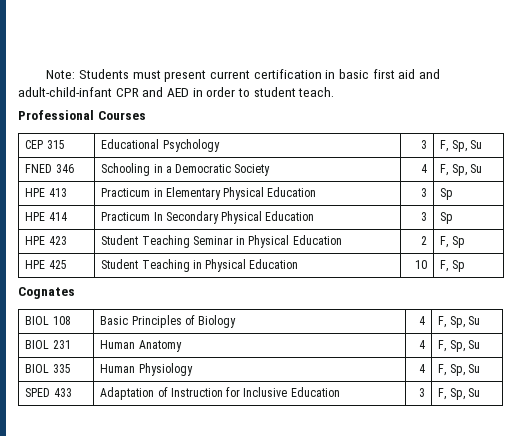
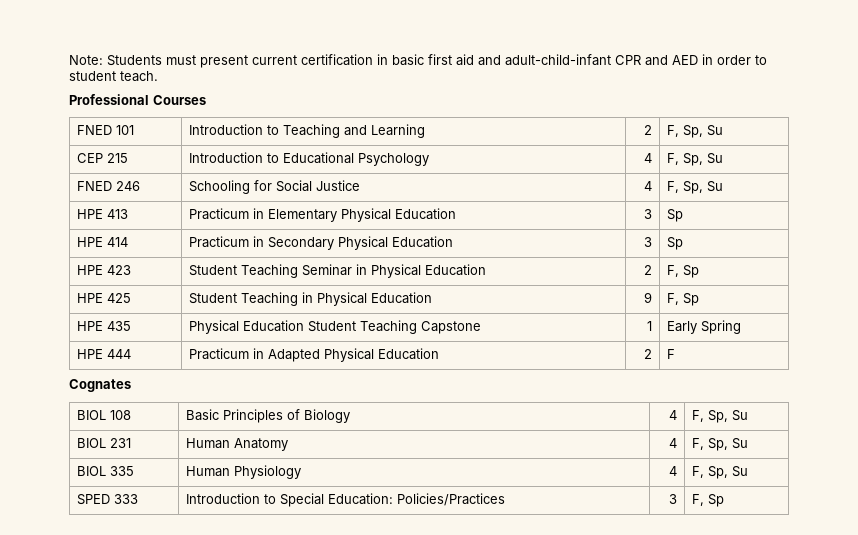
[25,140,65,149] CEP 315 | -> [76,125,134,135] [188,124,425,138] [644,125,653,135] [666,125,723,138] [76,153,128,163] [188,152,279,163] FNED 101 | Introduction to Teaching and Learning | 2 | F, Sp, Su // CEP 215 | Introduction to
[420,140,427,149] 3 -> [644,153,653,163] 4
[55,164,74,173] 346 -> [115,181,140,191] 246
[153,164,271,176] in a Democratic Society -> [253,180,360,192] for Social Justice
[153,212,163,221] In -> [252,236,264,247] in
[414,260,427,269] [440,260,465,272] 10 | F, Sp -> [644,292,653,303] [666,293,699,306] [76,321,131,331] [188,320,481,334] [647,321,653,331] [666,320,741,334] [76,349,131,359] [188,348,439,362] [644,349,653,359] [666,349,675,359] 9 | F, Sp // HPE 435 | Physical Education Student Teaching Capstone | 1 | Early Spring // HPE 444 | Practicum in Adapted Physical Education | 2 | F
[53,388,72,397] [100,387,340,400] [418,388,425,397] [438,388,480,400] 433 | Adaptation of Instruction for Inclusive Education | 3 | F, Sp, Su -> [113,494,138,504] [185,493,505,507] [669,494,678,504] [691,494,724,507] 333 | Introduction to Special Education: Policies/Practices | 3 | F, Sp

